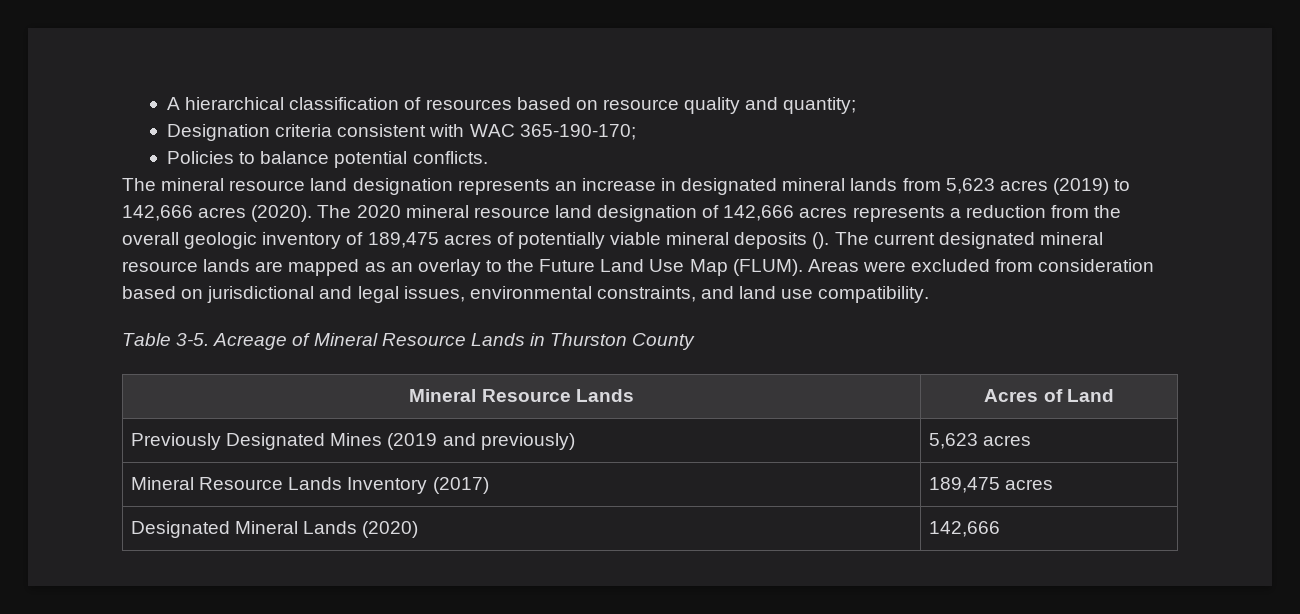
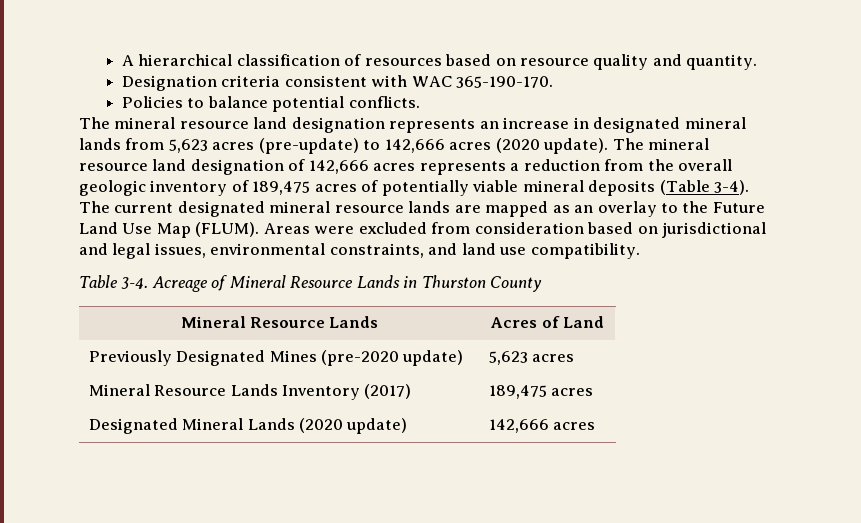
[783,97,857,114] quantity; -> [686,54,758,70] quantity.
[519,124,636,140] 365-190-170; -> [456,76,554,88] 365-190-170.
[1052,178,1109,195] (2019) -> [258,138,359,154] (pre-update)
[251,205,401,222] (2020). The 2020 -> [495,138,644,154] (2020 update). The
[812,232,830,249] (). -> [659,180,749,195] (Table 3-4).
[176,333,210,346] 3-5. -> [121,277,149,289] 3-4.
[387,433,575,450] (2019 and previously) -> [320,350,464,366] (pre-2020 update)
[362,521,419,538] [929,521,1001,537] (2020) | 142,666 -> [298,418,408,434] [488,419,596,433] (2020 update) | 142,666 acres

